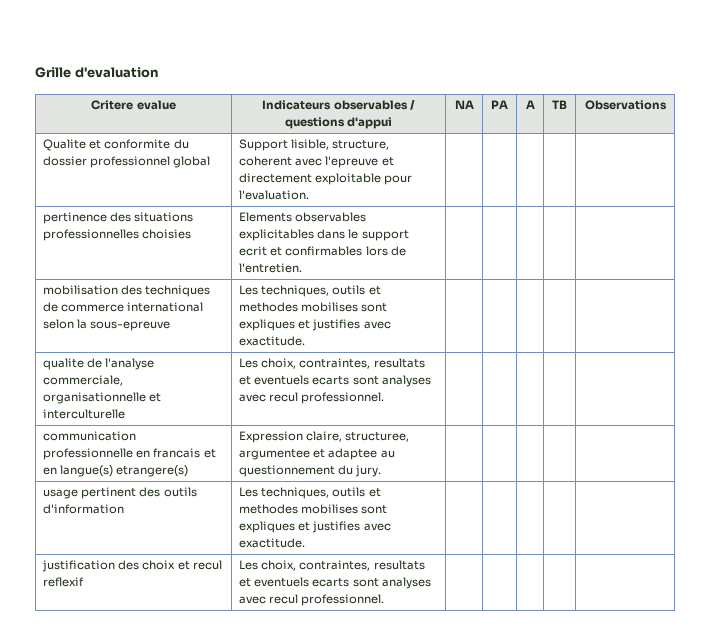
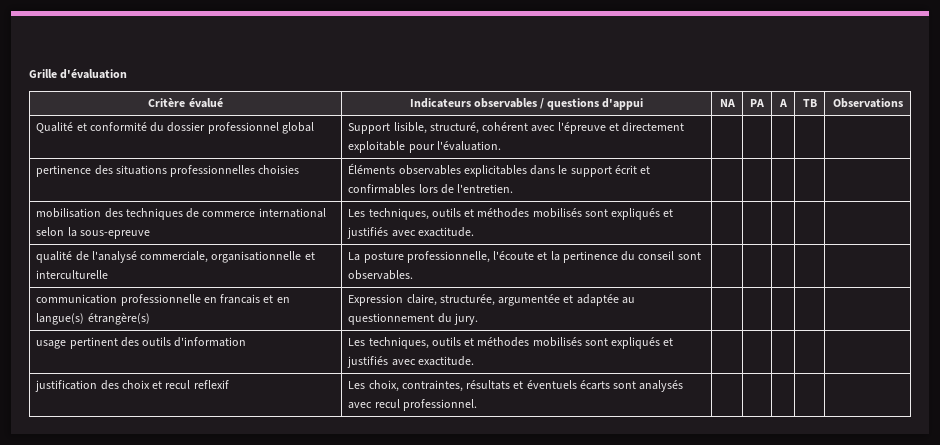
[74,67,158,78] [91,100,176,110] d'evaluation // Critere evalue -> [60,69,128,79] [148,98,223,108] d'évaluation // Critère évalué
[43,139,171,151] Qualite et conformite -> [36,122,147,133] Qualité et conformité
[332,140,390,150] [239,156,379,168] structure, coherent avec l'epreuve -> [429,122,606,134] structuré, cohérent avec l'épreuve
[239,190,310,200] l'evaluation. -> [436,141,501,151] l'évaluation.
[239,212,293,222] Elements -> [348,163,396,174] Éléments
[239,246,268,256] ecrit -> [614,165,637,174] écrit
[239,302,388,312] [239,319,391,331] [239,336,306,346] [43,358,155,370] methodes mobilises sont expliques et justifies avec exactitude. | | | | | // qualite de l'analyse -> [477,208,674,220] [347,227,474,239] [36,251,137,263] méthodes mobilisés sont expliqués et justifiés avec exactitude. | | | | | // qualité de l'analysé
[239,358,425,369] [239,375,431,387] [239,392,385,404] Les choix, contraintes, resultats et eventuels ecarts sont analyses avec recul professionnel. -> [348,251,701,263] [348,270,414,280] La posture professionnelle, l'écoute et la pertinence du conseil sont observables.
[116,465,189,477] etrangere(s) -> [87,313,150,325] étrangère(s)
[345,432,410,442] [239,448,378,460] structuree, argumentee et adaptee -> [439,294,619,306] structurée, argumentée et adaptée
[239,504,388,514] [239,521,361,533] methodes mobilises sont expliques et justifies -> [477,337,674,349] [347,356,389,368] méthodes mobilisés sont expliqués et justifiés
[373,560,425,570] [239,577,431,589] resultats et eventuels ecarts sont analyses -> [466,380,684,392] résultats et éventuels écarts sont analysés

